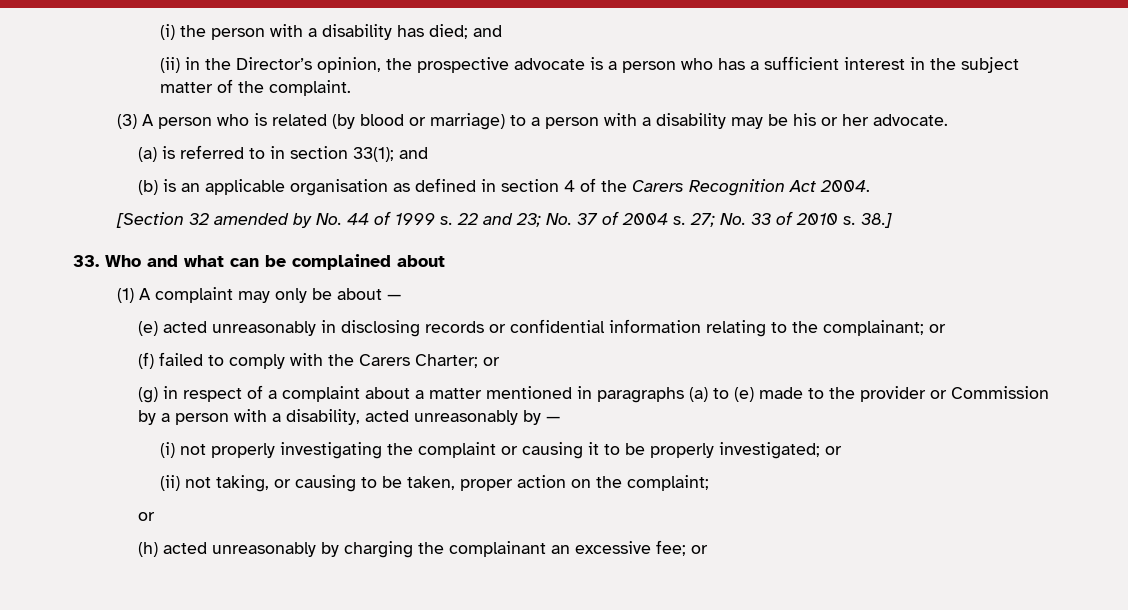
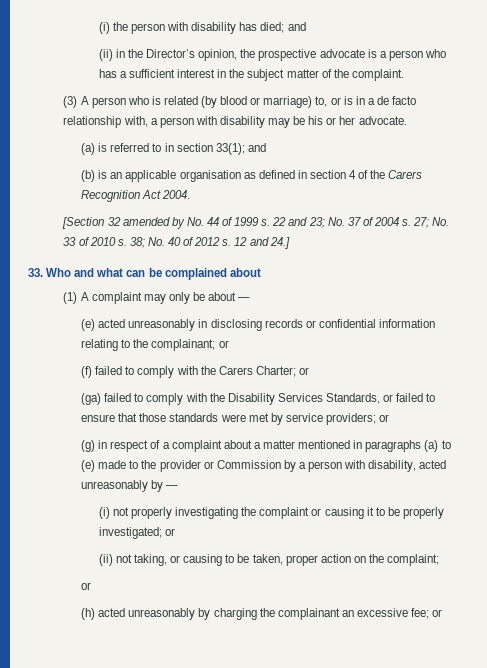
[308,28,318,37] a -> (189, 26) none
[509,113,651,129] to a person with a -> [315,96,417,107] [63,116,217,128] to, or is in a de facto relationship with, a person with
[860,213,892,228] 38.] -> [129,237,290,249] 38; No. 40 of 2012 s. 12 and 24.]
(501, 361) none -> [81,393,436,405] [81,413,390,425] // (ga) failed to comply with the Disability Services Standards, or failed to ensure that those standards were met by service providers; or
[272,413,282,422] a -> (366, 464) none

